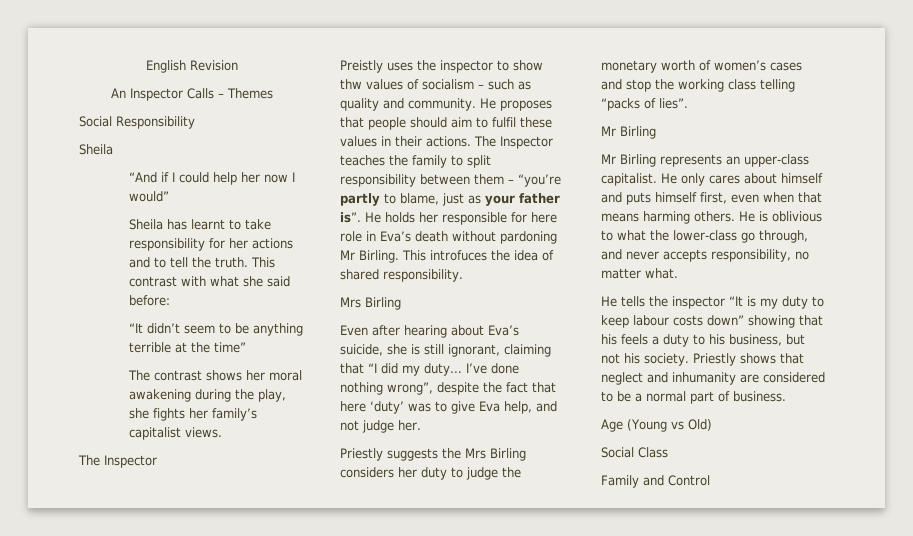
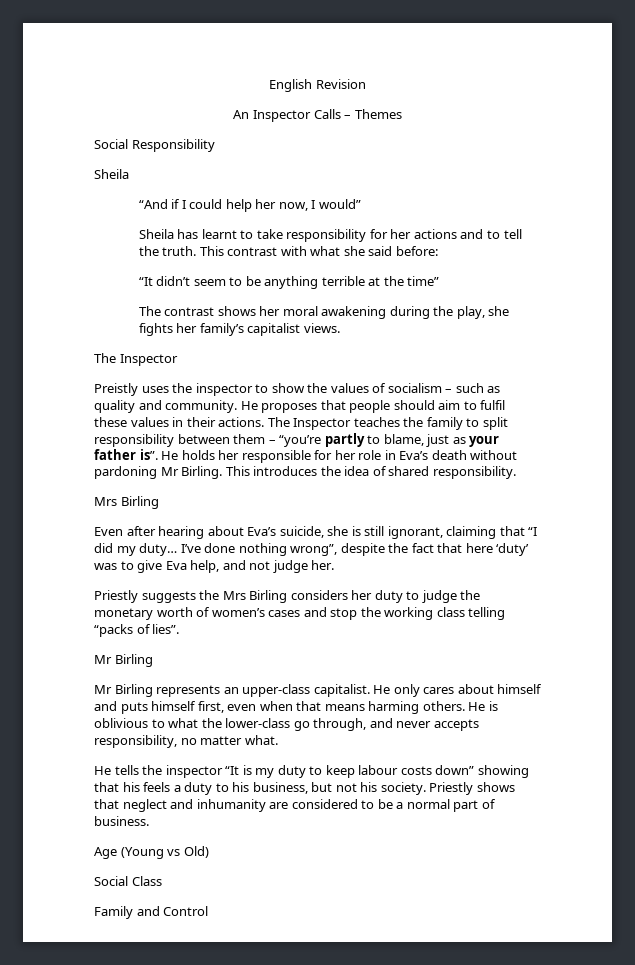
[264,174,289,183] now -> [278,202,308,211] now,
[340,79,362,89] thw -> [307,383,328,393] the
[531,212,557,223] here -> [334,450,356,460] her
[430,250,487,261] introfuces -> [253,466,318,476] introduces

